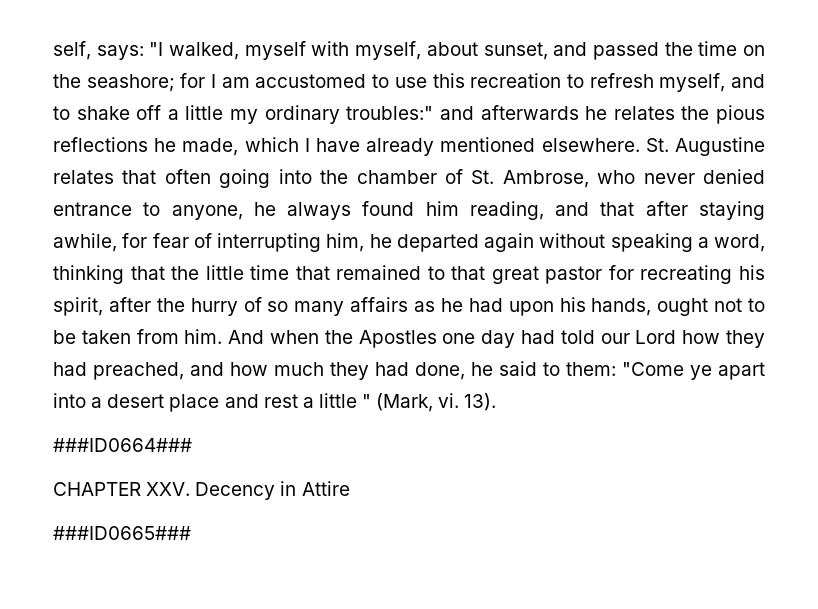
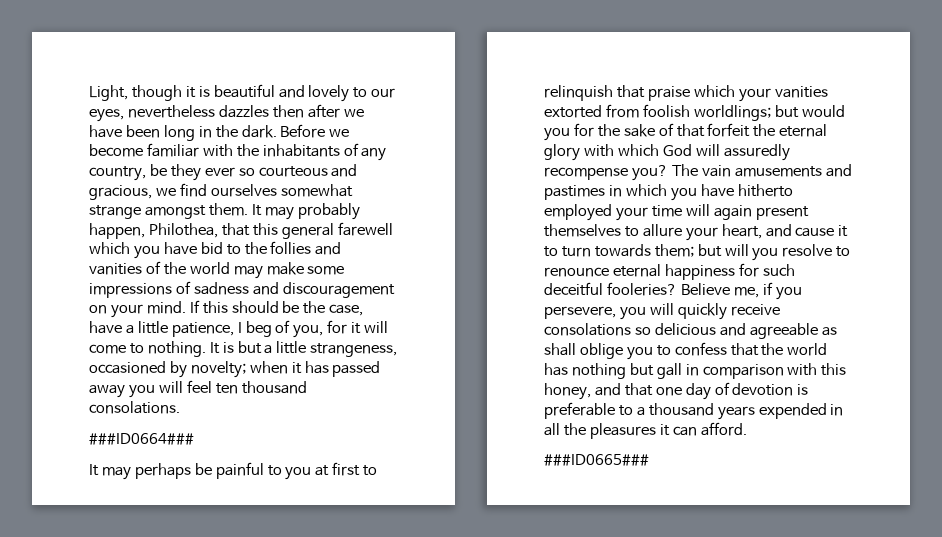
[53,41,766,60] [53,73,766,92] [53,105,765,124] [53,137,766,156] [53,169,765,188] [53,201,765,220] [53,233,765,252] [53,265,766,284] [53,297,765,316] [53,329,765,348] [53,361,765,380] [53,393,497,412] [53,438,192,452] [53,481,350,500] self, says: "I walked, myself with myself, about sunset, and passed the time on the seashore; for I am accustomed to use this recreation to refresh myself, and to shake off a little my ordinary troubles:" and afterwards he relates the pious reflections he made, which I have already mentioned elsewhere. St. Augustine relates that often going into the chamber of St. Ambrose, who never denied entrance to anyone, he always found him reading, and that after staying awhile, for fear of interrupting him, he departed again without speaking a word, thinking that the little time that remained to that great pastor for recreating his spirit, after the hurry of so many affairs as he had upon his hands, ought not to be taken from him. And when the Apostles one day had told our Lord how they had preached, and how much they had done, he said to them: "Come ye apart into a desert place and rest a little " (Mark, vi. 13). // ###ID0664### // CHAPTER XXV. Decency in Attire -> [89,84,396,102] [89,104,364,122] [89,124,350,141] [89,143,387,161] [89,164,358,181] [89,183,353,200] [89,203,360,220] [89,222,393,239] [89,241,342,259] [89,261,345,279] [89,281,395,298] [89,300,364,318] [89,320,389,338] [89,341,398,357] [89,361,381,378] [89,380,307,398] [89,401,180,414] [89,433,194,445] [89,462,378,480] [544,85,828,102] [544,104,845,121] [544,123,828,141] [544,144,790,161] [544,164,852,181] [544,184,793,201] [544,204,809,221] [544,224,849,241] [544,244,851,261] [544,263,795,280] [544,282,802,300] [544,303,780,320] [544,323,837,339] [544,342,828,360] [544,363,847,379] [544,382,809,400] [544,402,844,420] [544,422,747,439] Light, though it is beautiful and lovely to our eyes, nevertheless dazzles then after we have been long in the dark. Before we become familiar with the inhabitants of any country, be they ever so courteous and gracious, we find ourselves somewhat strange amongst them. It may probably happen, Philothea, that this general farewell which you have bid to the follies and vanities of the world may make some impressions of sadness and discouragement on your mind. If this should be the case, have a little patience, I beg of you, for it will come to nothing. It is but a little strangeness, occasioned by novelty; when it has passed away you will feel ten thousand consolations. // ###ID0664### // It may perhaps be painful to you at first to relinquish that praise which your vanities extorted from foolish worldlings; but would you for the sake of that forfeit the eternal glory with which God will assuredly recompense you? The vain amusements and pastimes in which you have hitherto employed your time will again present themselves to allure your heart, and cause it to turn towards them; but will you resolve to renounce eternal happiness for such deceitful fooleries? Believe me, if you persevere, you will quickly receive consolations so delicious and agreeable as shall oblige you to confess that the world has nothing but gall in comparison with this honey, and that one day of devotion is preferable to a thousand years expended in all the pleasures it can afford.

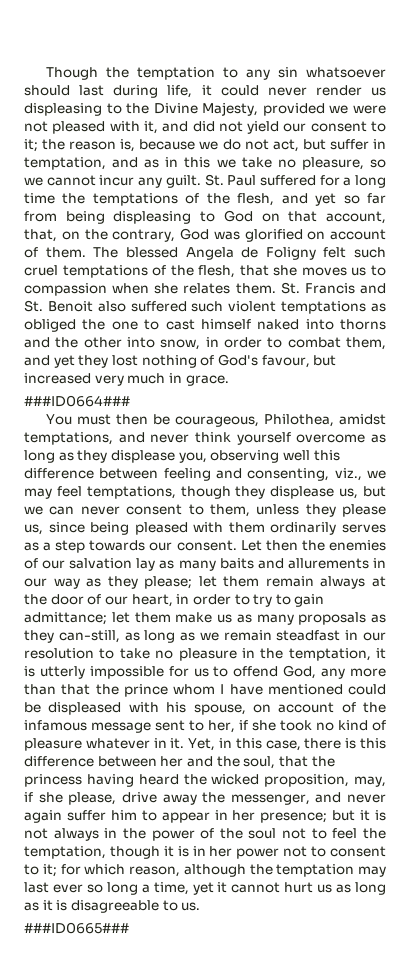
[89,84,396,102] [89,104,364,122] [89,124,350,141] [89,143,387,161] [89,164,358,181] [89,183,353,200] [89,203,360,220] [89,222,393,239] [89,241,342,259] [89,261,345,279] [89,281,395,298] [89,300,364,318] [89,320,389,338] [89,341,398,357] [89,361,381,378] [89,380,307,398] [89,401,180,414] [89,433,194,445] [89,462,378,480] [544,85,828,102] [544,104,845,121] [544,123,828,141] [544,144,790,161] [544,164,852,181] [544,184,793,201] [544,204,809,221] [544,224,849,241] [544,244,851,261] [544,263,795,280] [544,282,802,300] [544,303,780,320] [544,323,837,339] [544,342,828,360] [544,363,847,379] [544,382,809,400] [544,402,844,420] [544,422,747,439] Light, though it is beautiful and lovely to our eyes, nevertheless dazzles then after we have been long in the dark. Before we become familiar with the inhabitants of any country, be they ever so courteous and gracious, we find ourselves somewhat strange amongst them. It may probably happen, Philothea, that this general farewell which you have bid to the follies and vanities of the world may make some impressions of sadness and discouragement on your mind. If this should be the case, have a little patience, I beg of you, for it will come to nothing. It is but a little strangeness, occasioned by novelty; when it has passed away you will feel ten thousand consolations. // ###ID0664### // It may perhaps be painful to you at first to relinquish that praise which your vanities extorted from foolish worldlings; but would you for the sake of that forfeit the eternal glory with which God will assuredly recompense you? The vain amusements and pastimes in which you have hitherto employed your time will again present themselves to allure your heart, and cause it to turn towards them; but will you resolve to renounce eternal happiness for such deceitful fooleries? Believe me, if you persevere, you will quickly receive consolations so delicious and agreeable as shall oblige you to confess that the world has nothing but gall in comparison with this honey, and that one day of devotion is preferable to a thousand years expended in all the pleasures it can afford. -> [45,67,386,80] [24,85,386,98] [24,102,386,116] [24,121,387,134] [24,139,386,152] [24,157,386,170] [24,174,386,188] [24,193,387,206] [24,210,387,224] [24,228,386,242] [24,247,386,260] [24,265,386,278] [24,282,387,296] [24,300,386,314] [24,319,386,332] [24,337,386,350] [24,354,337,368] [24,373,229,386] [24,395,130,407] [45,414,386,427] [24,432,386,445] [24,450,340,463] [24,468,386,481] [24,486,386,499] [24,504,386,517] [24,522,386,535] [24,540,386,553] [24,558,386,571] [24,576,386,589] [24,594,325,607] [24,612,386,625] [24,630,386,643] [24,648,386,661] [24,665,387,679] [24,684,386,697] [24,702,386,715] [24,720,386,733] [24,738,387,751] [24,756,335,769] [24,774,387,787] [24,792,386,805] [24,810,386,823] [24,828,386,841] [24,846,387,859] [24,864,386,877] [24,882,387,895] [24,900,201,913] Though the temptation to any sin whatsoever should last during life, it could never render us displeasing to the Divine Majesty, provided we were not pleased with it, and did not yield our consent to it; the reason is, because we do not act, but suffer in temptation, and as in this we take no pleasure, so we cannot incur any guilt. St. Paul suffered for a long time the temptations of the flesh, and yet so far from being displeasing to God on that account, that, on the contrary, God was glorified on account of them. The blessed Angela de Foligny felt such cruel temptations of the flesh, that she moves us to compassion when she relates them. St. Francis and St. Benoit also suffered such violent temptations as obliged the one to cast himself naked into thorns and the other into snow, in order to combat them, and yet they lost nothing of God's favour, but increased very much in grace. // ###ID0664### // You must then be courageous, Philothea, amidst temptations, and never think yourself overcome as long as they displease you, observing well this difference between feeling and consenting, viz., we may feel temptations, though they displease us, but we can never consent to them, unless they please us, since being pleased with them ordinarily serves as a step towards our consent. Let then the enemies of our salvation lay as many baits and allurements in our way as they please; let them remain always at the door of our heart, in order to try to gain admittance; let them make us as many proposals as they can-still, as long as we remain steadfast in our resolution to take no pleasure in the temptation, it is utterly impossible for us to offend God, any more than that the prince whom I have mentioned could be displeased with his spouse, on account of the infamous message sent to her, if she took no kind of pleasure whatever in it. Yet, in this case, there is this difference between her and the soul, that the princess having heard the wicked proposition, may, if she please, drive away the messenger, and never again suffer him to appear in her presence; but it is not always in the power of the soul not to feel the temptation, though it is in her power not to consent to it; for which reason, although the temptation may last ever so long a time, yet it cannot hurt us as long as it is disagreeable to us.

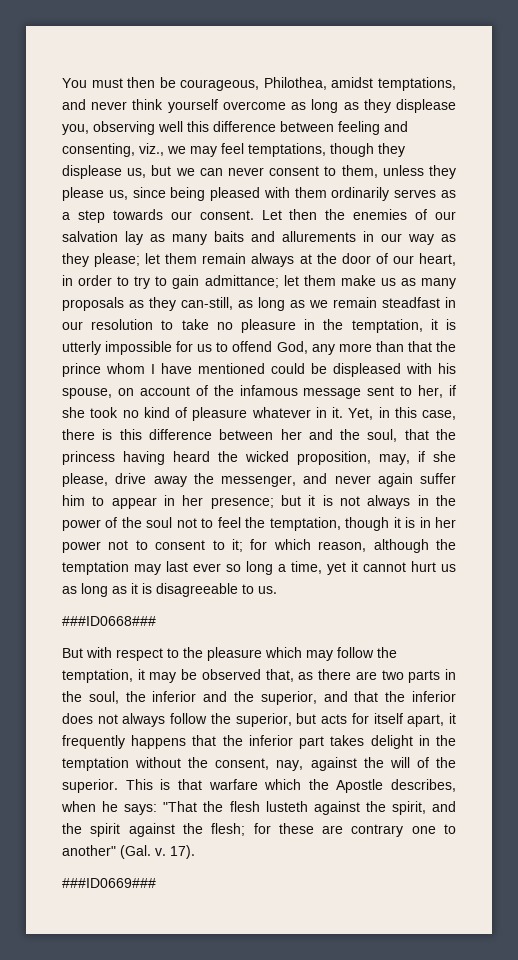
[45,67,386,80] [24,85,386,98] [24,102,386,116] [24,121,387,134] [24,139,386,152] [24,157,386,170] [24,174,386,188] [24,193,387,206] [24,210,387,224] [24,228,386,242] [24,247,386,260] [24,265,386,278] [24,282,387,296] [24,300,386,314] [24,319,386,332] [24,337,386,350] [24,354,337,368] [24,373,229,386] [24,395,130,407] Though the temptation to any sin whatsoever should last during life, it could never render us displeasing to the Divine Majesty, provided we were not pleased with it, and did not yield our consent to it; the reason is, because we do not act, but suffer in temptation, and as in this we take no pleasure, so we cannot incur any guilt. St. Paul suffered for a long time the temptations of the flesh, and yet so far from being displeasing to God on that account, that, on the contrary, God was glorified on account of them. The blessed Angela de Foligny felt such cruel temptations of the flesh, that she moves us to compassion when she relates them. St. Francis and St. Benoit also suffered such violent temptations as obliged the one to cast himself naked into thorns and the other into snow, in order to combat them, and yet they lost nothing of God's favour, but increased very much in grace. // ###ID0664### // -> (62, 83) none
[24,922,129,934] ###ID0665### -> [62,616,156,626] [62,647,397,661] [62,669,457,683] [62,691,457,705] [62,713,457,727] [62,735,457,749] [62,757,456,771] [62,779,456,793] [61,801,457,815] [62,823,457,837] [62,845,195,859] [62,878,156,888] ###ID0668### // But with respect to the pleasure which may follow the temptation, it may be observed that, as there are two parts in the soul, the inferior and the superior, and that the inferior does not always follow the superior, but acts for itself apart, it frequently happens that the inferior part takes delight in the temptation without the consent, nay, against the will of the superior. This is that warfare which the Apostle describes, when he says: "That the flesh lusteth against the spirit, and the spirit against the flesh; for these are contrary one to another" (Gal. v. 17). // ###ID0669###

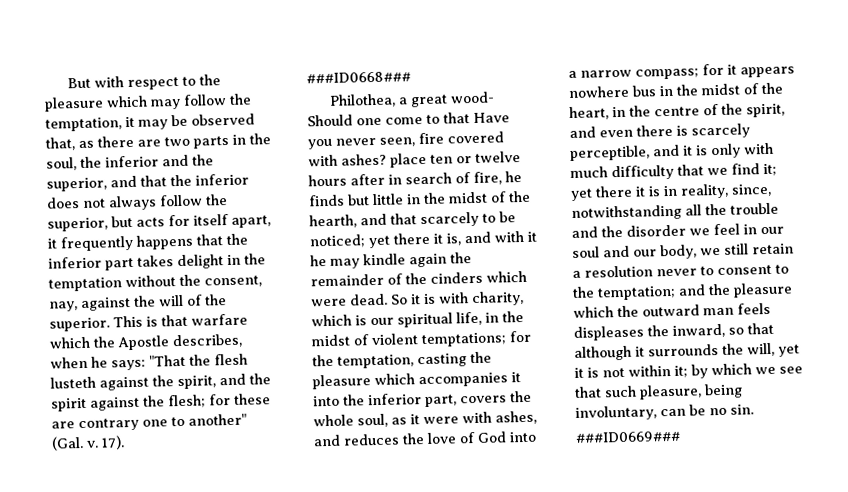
[62,77,456,91] [62,99,457,113] [62,121,408,135] [62,143,405,157] [62,165,456,179] [62,187,456,201] [62,209,456,223] [62,231,456,245] [62,253,456,267] [62,275,456,289] [62,297,456,311] [62,319,456,333] [62,341,456,355] [62,363,456,377] [62,385,456,399] [62,407,456,421] [62,429,457,442] [62,451,456,465] [62,473,456,487] [62,495,456,509] [62,517,456,531] [62,539,456,553] [62,561,456,575] [62,583,277,597] [62,616,156,626] You must then be courageous, Philothea, amidst temptations, and never think yourself overcome as long as they displease you, observing well this difference between feeling and consenting, viz., we may feel temptations, though they displease us, but we can never consent to them, unless they please us, since being pleased with them ordinarily serves as a step towards our consent. Let then the enemies of our salvation lay as many baits and allurements in our way as they please; let them remain always at the door of our heart, in order to try to gain admittance; let them make us as many proposals as they can-still, as long as we remain steadfast in our resolution to take no pleasure in the temptation, it is utterly impossible for us to offend God, any more than that the prince whom I have mentioned could be displeased with his spouse, on account of the infamous message sent to her, if she took no kind of pleasure whatever in it. Yet, in this case, there is this difference between her and the soul, that the princess having heard the wicked proposition, may, if she please, drive away the messenger, and never again suffer him to appear in her presence; but it is not always in the power of the soul not to feel the temptation, though it is in her power not to consent to it; for which reason, although the temptation may last ever so long a time, yet it cannot hurt us as long as it is disagreeable to us. // ###ID0668### // -> (66, 83) none
(195, 852) none -> [306,71,411,84] [328,91,495,108] [307,112,510,127] [307,131,504,150] [308,151,521,168] [308,170,522,187] [308,190,531,207] [309,211,516,229] [309,230,537,249] [310,252,472,269] [310,270,527,287] [311,290,524,307] [311,310,524,328] [311,330,531,348] [312,351,492,369] [312,372,521,390] [313,390,532,408] [313,410,537,428] [313,431,537,447] [568,63,795,80] [568,82,783,99] [569,103,785,121] [569,123,750,139] [570,142,774,161] [570,163,777,181] [570,183,772,201] [571,202,779,221] [571,223,784,238] [572,243,794,260] [572,264,789,278] [572,282,793,301] [573,302,771,318] [573,322,774,341] [574,342,800,361] [574,363,803,379] [574,383,743,400] [575,404,754,421] // ###ID0668### // Philothea, a great wood- Should one come to that Have you never seen, fire covered with ashes? place ten or twelve hours after in search of fire, he finds but little in the midst of the hearth, and that scarcely to be noticed; yet there it is, and with it he may kindle again the remainder of the cinders which were dead. So it is with charity, which is our spiritual life, in the midst of violent temptations; for the temptation, casting the pleasure which accompanies it into the inferior part, covers the whole soul, as it were with ashes, and reduces the love of God into a narrow compass; for it appears nowhere bus in the midst of the heart, in the centre of the spirit, and even there is scarcely perceptible, and it is only with much difficulty that we find it; yet there it is in reality, since, notwithstanding all the trouble and the disorder we feel in our soul and our body, we still retain a resolution never to consent to the temptation; and the pleasure which the outward man feels displeases the inward, so that although it surrounds the will, yet it is not within it; by which we see that such pleasure, being involuntary, can be no sin.

